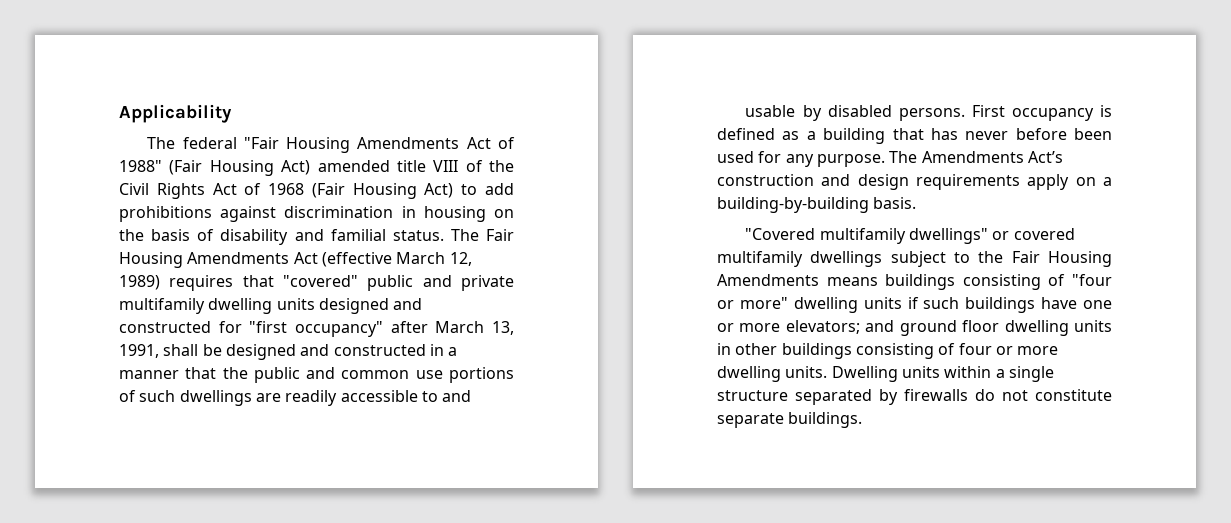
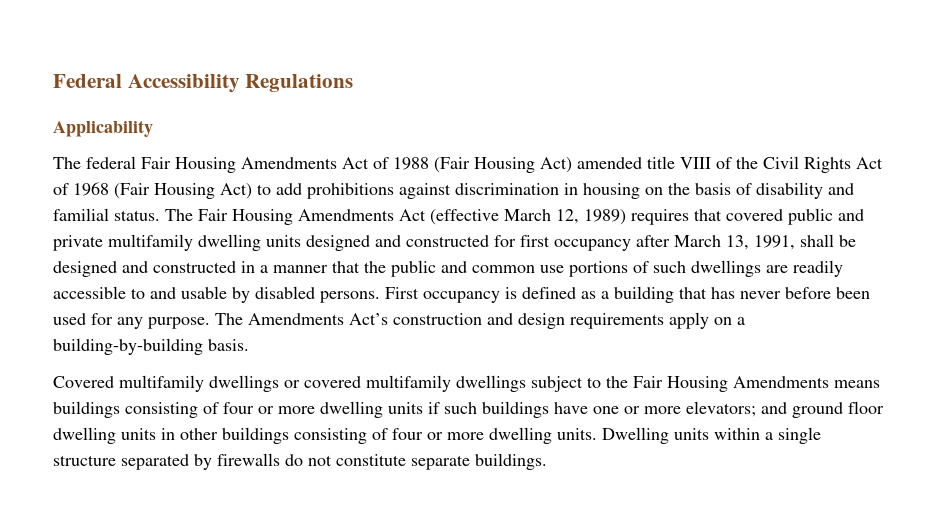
(119, 113) none -> [53,74,354,93] Federal Accessibility Regulations //
[243,137,279,149] "Fair -> [141,157,171,169] Fair
[119,160,162,172] 1988" -> [393,157,429,170] 1988
[283,275,358,287] "covered" -> [726,209,783,221] covered
[249,321,383,337] "first occupancy" -> [520,235,631,251] first occupancy
(472, 396) // -> (176, 293) none
[745,228,989,244] "Covered multifamily dwellings" -> [53,375,279,392] Covered multifamily dwellings
[1072,274,1112,286] [717,297,788,309] "four or more" -> [223,402,315,414] four or more

